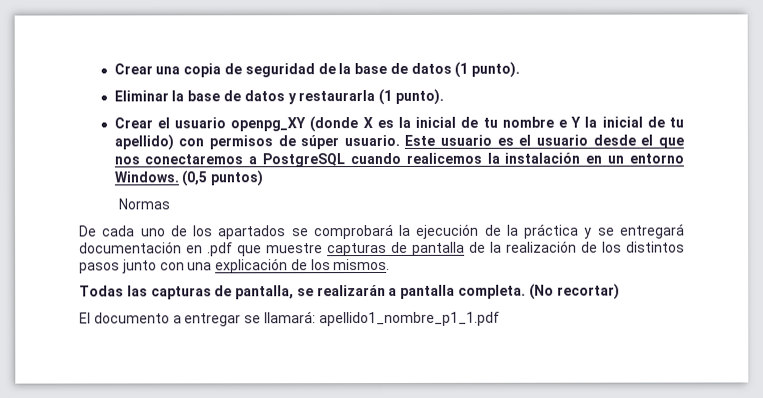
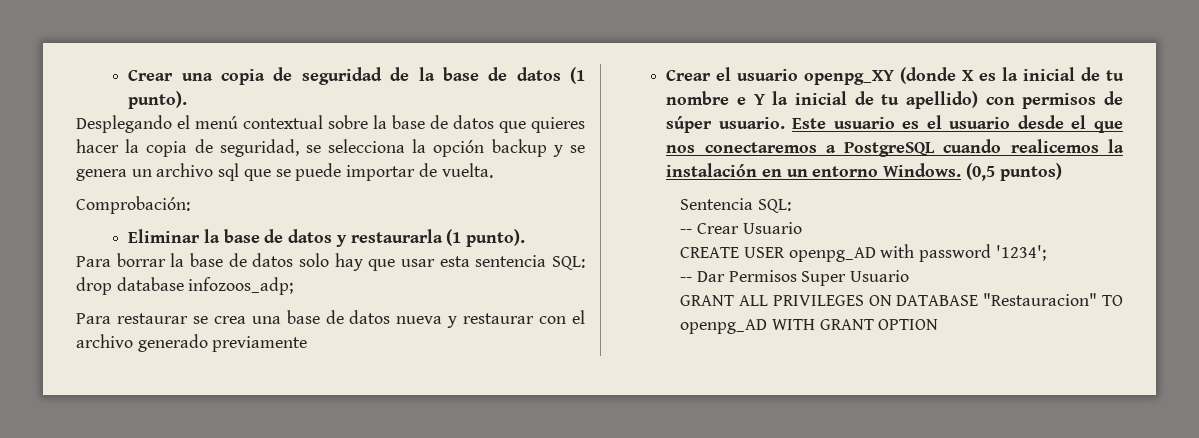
(521, 69) none -> [76,115,585,133] [76,139,585,157] [76,163,493,181] [76,196,190,214] // Desplegando el menú contextual sobre la base de datos que quieres hacer la copia de seguridad, se selecciona la opción backup y se genera un archivo sql que se puede importar de vuelta. // Comprobación:
(444, 96) none -> [76,253,585,271] [76,277,294,295] [76,310,586,328] [76,334,308,352] // Para borrar la base de datos solo hay que usar esta sentencia SQL: drop database infozoos_adp; // Para restaurar se crea una base de datos nueva y restaurar con el archivo generado previamente
[118,198,172,210] [79,223,685,240] [79,240,685,257] [79,258,391,274] [79,283,620,300] [79,311,500,327] Normas // De cada uno de los apartados se comprobará la ejecución de la práctica y se entregará documentación en .pdf que muestre capturas de pantalla de la realización de los distintos pasos junto con una explicación de los mismos. // Todas las capturas de pantalla, se realizarán a pantalla completa. (No recortar) // El documento a entregar se llamará: apellido1_nombre_p1_1.pdf -> [680,198,791,213] [680,222,802,234] [680,244,1046,262] [680,270,909,286] [680,293,1123,306] [680,319,939,334] Sentencia SQL: // -- Crear Usuario // CREATE USER openpg_AD with password '1234'; // -- Dar Permisos Super Usuario // GRANT ALL PRIVILEGES ON DATABASE "Restauracion" TO openpg_AD WITH GRANT OPTION

